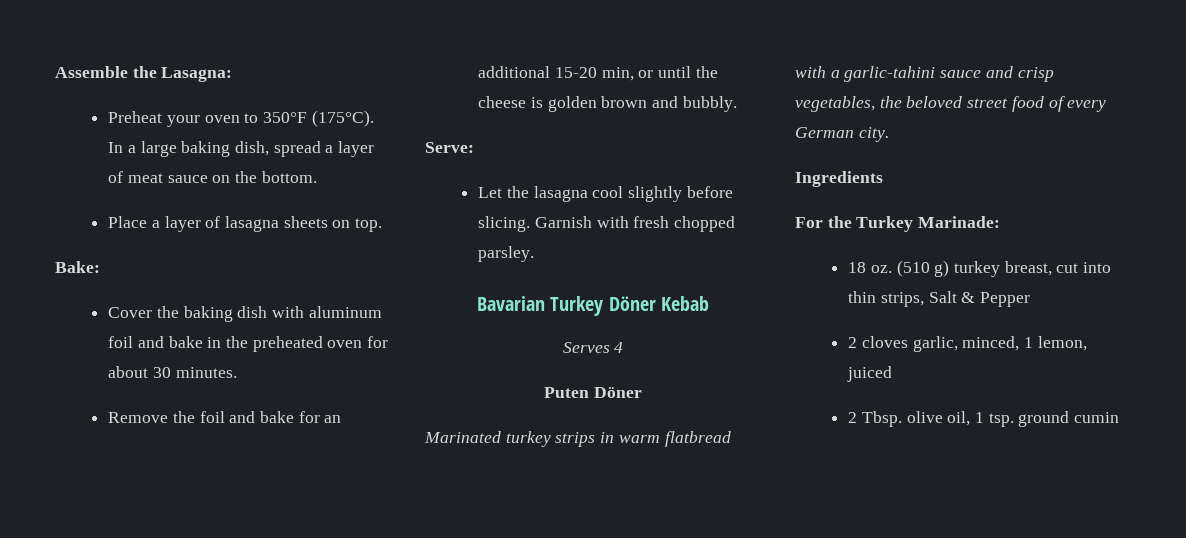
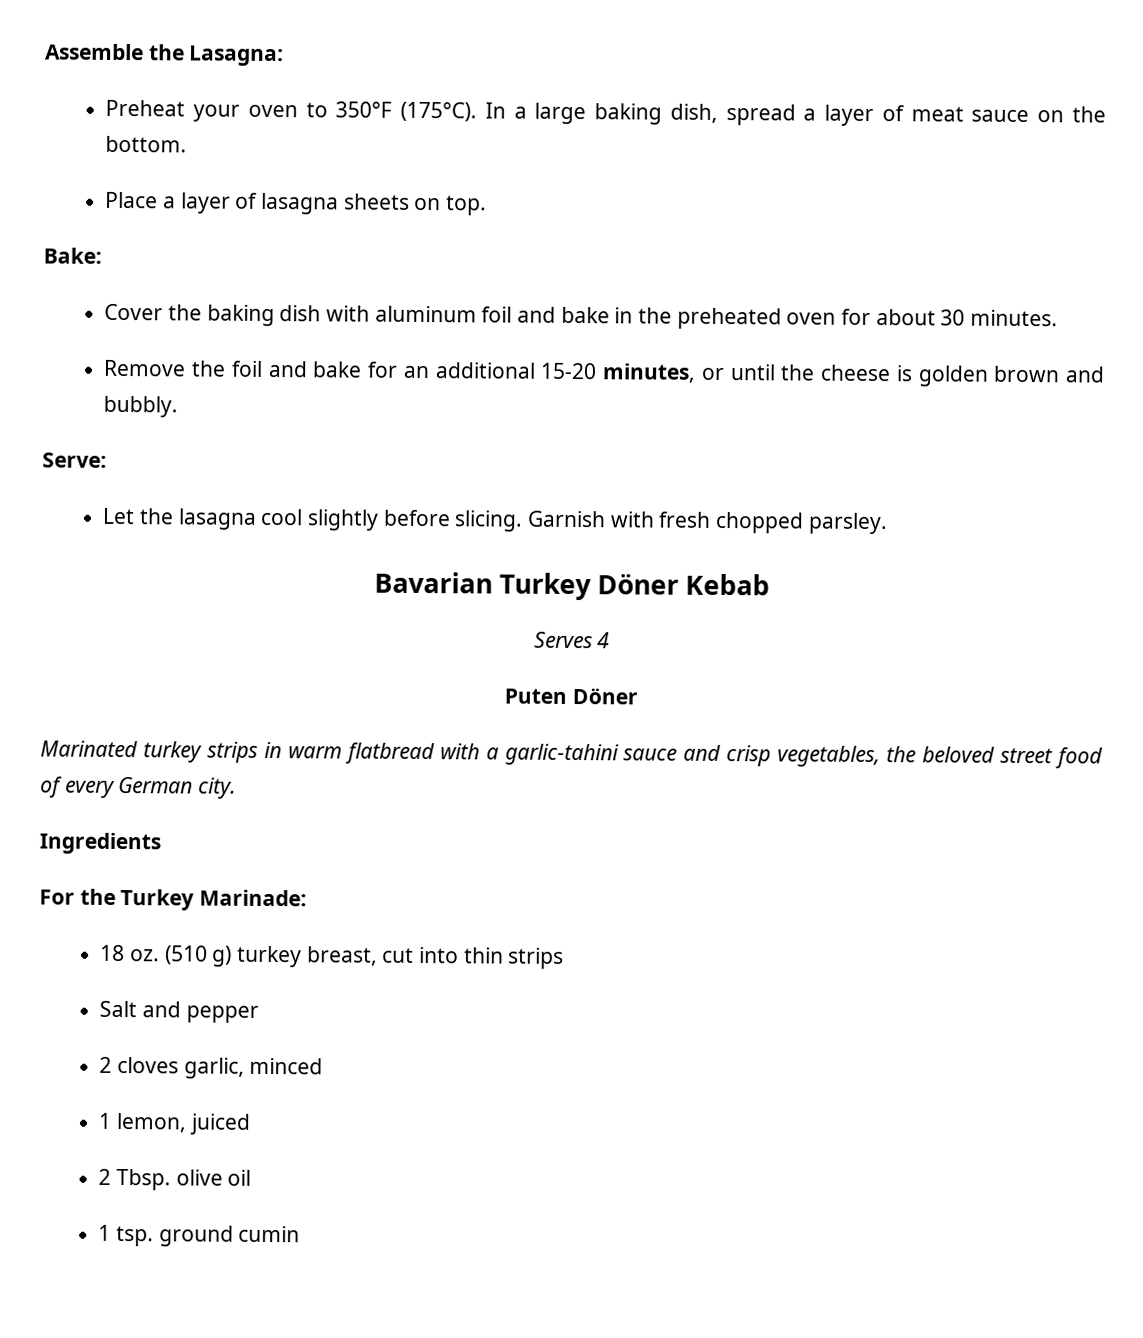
[601,67,634,81] min, -> [602,363,697,383] minutes,
[880,291,1031,307] strips, Salt & Pepper -> [508,947,565,969] [99,1000,259,1023] strips // Salt and pepper
[962,336,1020,351] minced, -> [249,1057,324,1075] minced //
[947,411,971,426] oil, -> [227,1169,252,1186] oil //

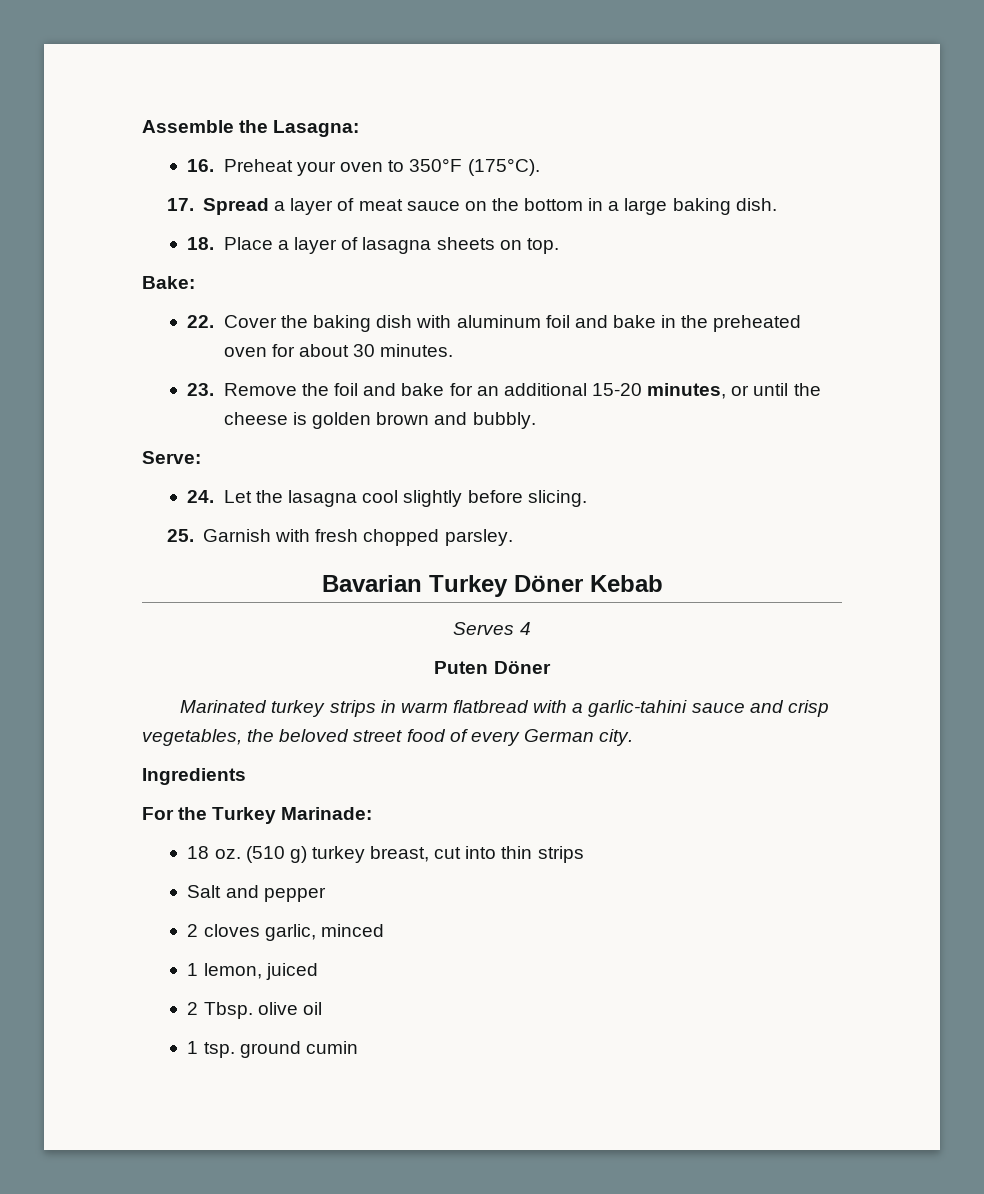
(285, 56) none -> [187,159,215,172] 16.
[484,102,796,126] In a large baking dish, spread -> [166,198,270,215] // 17. Spread
[105,135,188,153] bottom. // -> [524,198,777,215] [187,237,215,250] bottom in a large baking dish. // 18.
(102, 255) none -> [187,315,215,328] 22.
(1059, 318) none -> [187,383,215,396] 23.
(107, 460) none -> [187,490,215,503] 24.
(524, 521) none -> [166,529,194,542] // 25.

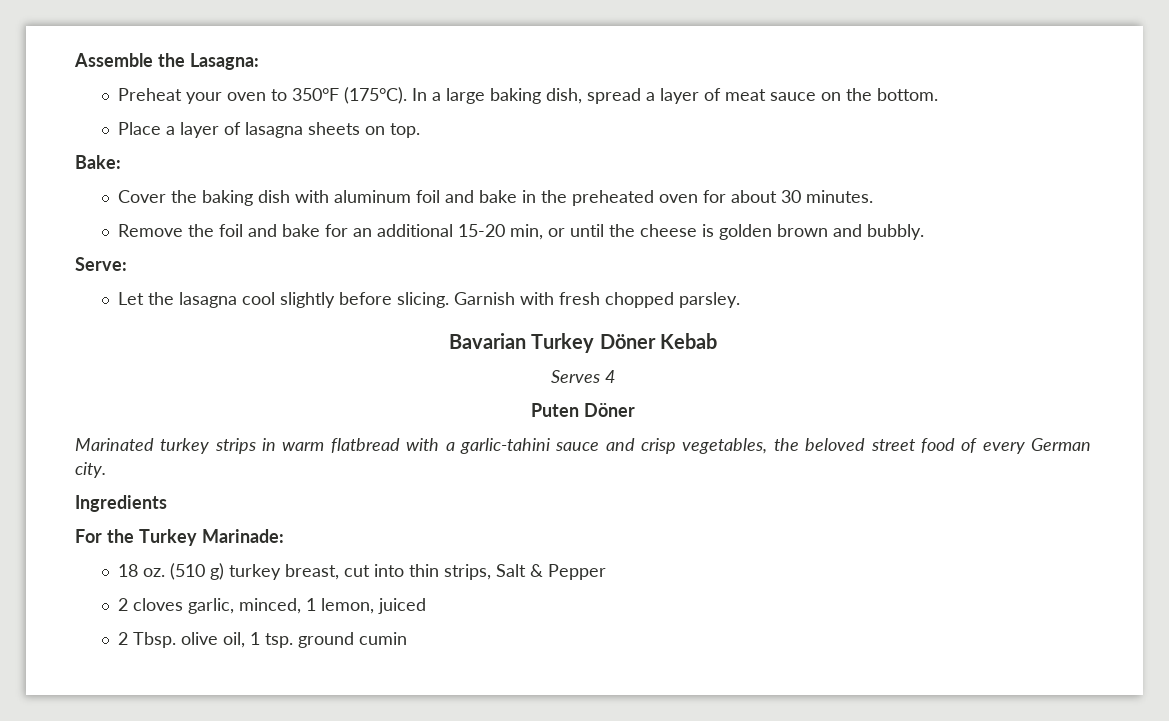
[187,159,215,172] 16. -> (259, 61) none
[166,198,270,215] // 17. Spread -> [411,88,641,104] In a large baking dish, spread
[524,198,777,215] [187,237,215,250] bottom in a large baking dish. // 18. -> [876,88,938,101] bottom. //
[187,315,215,328] 22. -> (121, 162) none
[187,383,215,396] 23. -> (873, 196) none
[647,383,727,399] minutes, -> [509,224,543,240] min,
[187,490,215,503] 24. -> (127, 264) none
[166,529,194,542] // 25. -> (449, 300) none
[537,846,584,863] [187,885,326,902] strips // Salt and pepper -> [443,564,606,580] strips, Salt & Pepper
[320,924,384,937] minced // -> [238,598,301,614] minced,
[302,1002,322,1015] oil // -> [222,632,245,648] oil,

